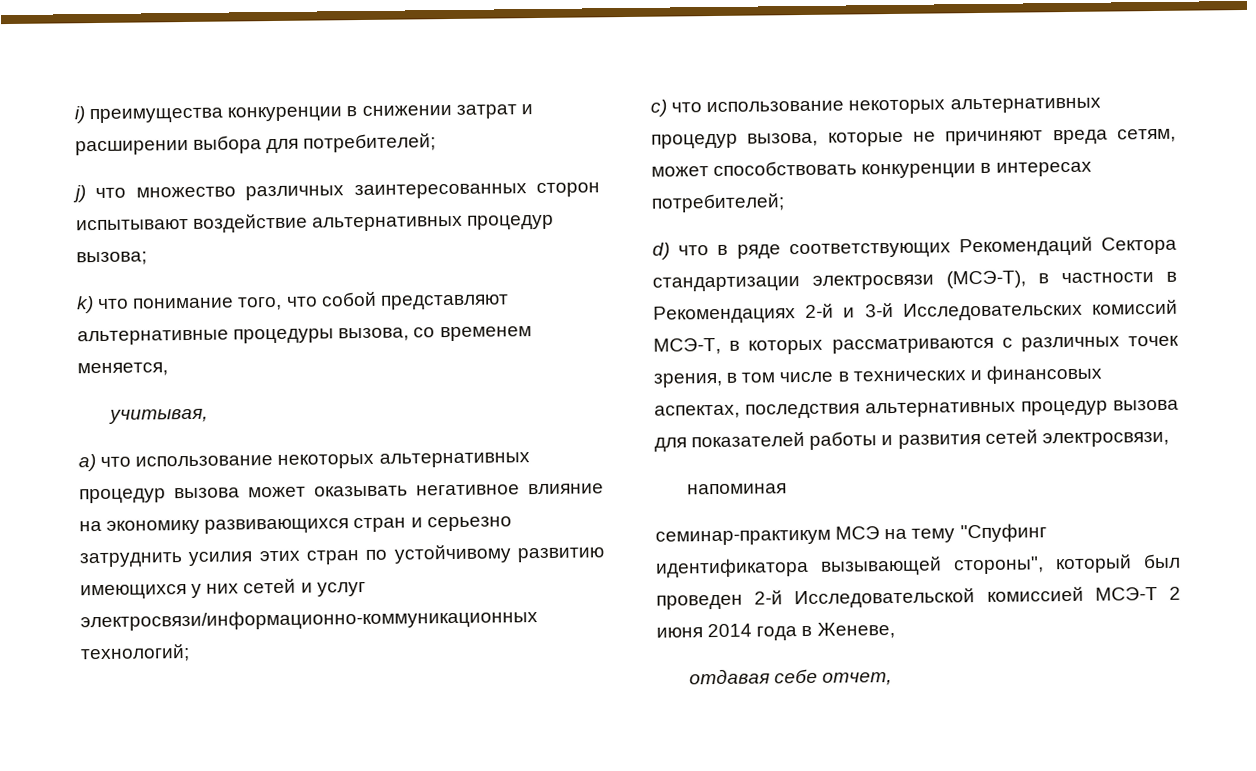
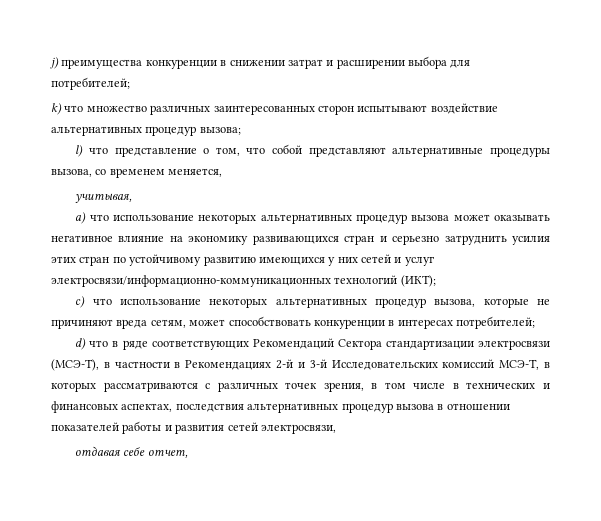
[74,106,85,124] i) -> [50,57,59,69] j)
[72,185,86,203] j) -> [51,103,62,115] k)
[76,296,283,314] k) что понимание того, -> [75,145,240,157] l) что представление о том,
[80,643,190,663] технологий; -> [334,275,436,287] технологий (ИКТ);
[654,437,687,452] для -> [437,403,510,411] в отношении
[686,483,787,495] [655,523,1047,546] [655,553,1181,578] [656,586,1181,610] [656,621,895,641] // напоминая // семинар-практикум МСЭ на тему "Спуфинг идентификатора вызывающей стороны", который был проведен 2-й Исследовательской комиссией МСЭ-Т 2 июня 2014 года в Женеве, -> (336, 429) none

